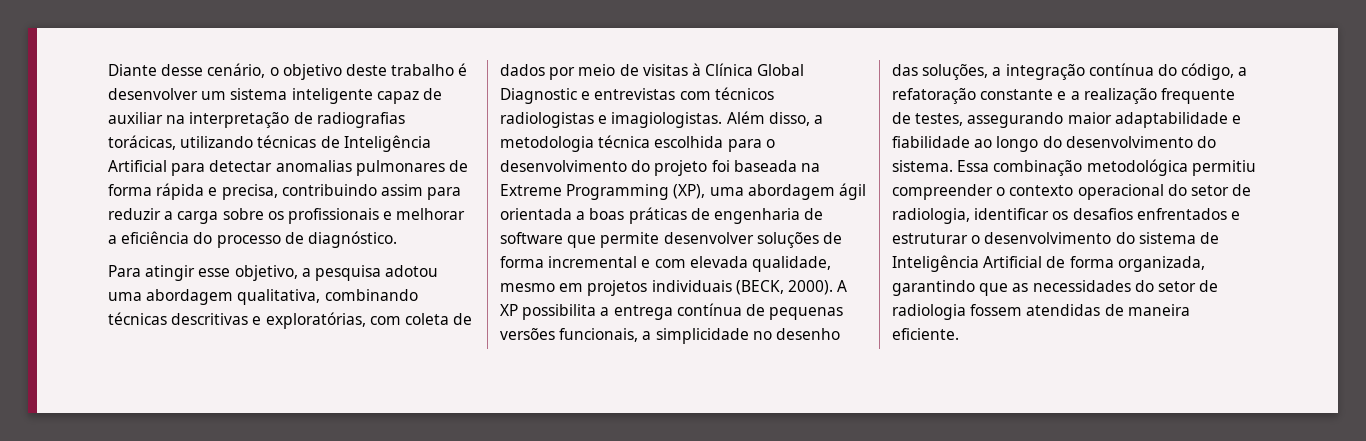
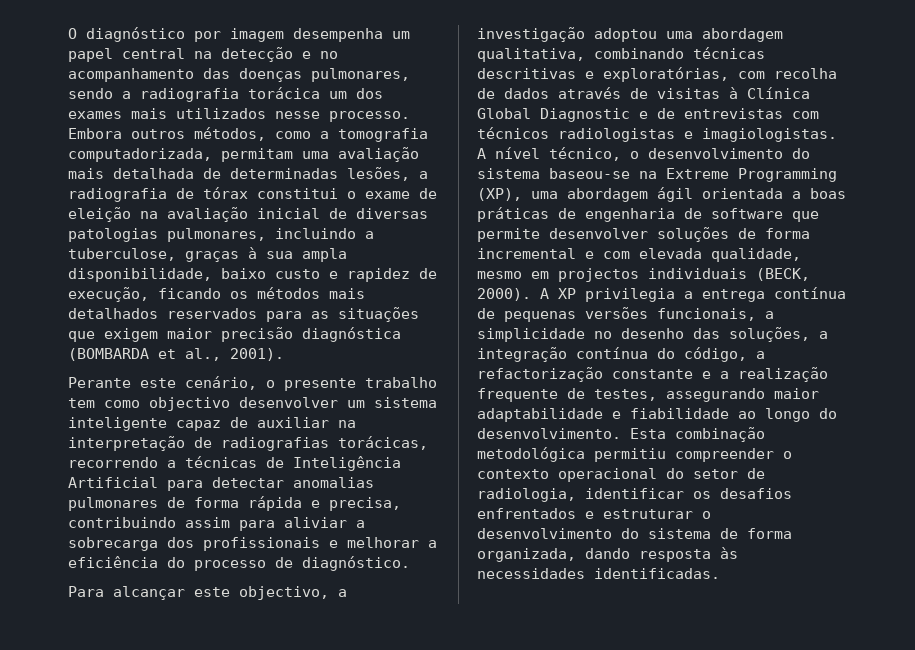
[108,63,468,80] Diante desse cenário, o objetivo deste trabalho é -> [68,27,410,42] [68,47,338,62] [68,68,410,82] [68,87,383,102] [68,108,410,122] [68,127,428,142] [68,147,419,162] [68,167,428,181] [68,187,437,202] [68,207,428,222] [68,228,374,242] [68,247,347,262] [68,268,437,282] [68,287,365,302] [68,307,419,322] [68,327,401,342] [68,348,284,361] [68,376,437,391] [68,397,230,411] O diagnóstico por imagem desempenha um papel central na detecção e no acompanhamento das doenças pulmonares, sendo a radiografia torácica um dos exames mais utilizados nesse processo. Embora outros métodos, como a tomografia computadorizada, permitam uma avaliação mais detalhada de determinadas lesões, a radiografia de tórax constitui o exame de eleição na avaliação inicial de diversas patologias pulmonares, incluindo a tuberculose, graças à sua ampla disponibilidade, baixo custo e rapidez de execução, ficando os métodos mais detalhados reservados para as situações que exigem maior precisão diagnóstica (BOMBARDA et al., 2001). // Perante este cenário, o presente trabalho tem como objectivo
[180,136,254,148] utilizando -> [68,457,176,468] recorrendo a
[108,208,284,224] reduzir a carga sobre os -> [284,517,365,528] [68,537,194,551] aliviar a sobrecarga dos
[145,265,439,281] atingir esse objetivo, a pesquisa adotou -> [113,586,347,600] [477,27,657,42] alcançar este objectivo, a investigação adoptou
[404,313,449,325] coleta -> [774,68,837,79] recolha
[549,64,616,80] por meio -> [558,87,621,99] através
(591, 95) none -> [657,108,675,119] de
[726,111,823,126] [500,135,775,152] [500,160,797,176] Além disso, a metodologia técnica escolhida para o desenvolvimento do projeto foi baseada -> [477,147,810,161] [477,168,630,179] A nível técnico, o desenvolvimento do sistema baseou-se
[587,280,648,296] projetos -> [558,268,639,282] projectos
[522,304,597,320] possibilita -> [585,288,675,302] privilegia
[892,88,976,104] refatoração -> [477,367,603,382] refactorização
[1065,136,1216,148] [892,160,990,172] desenvolvimento do sistema. Essa -> [477,428,666,439] desenvolvimento. Esta
[892,255,1205,272] [892,280,1219,296] [892,304,1190,320] [892,328,959,340] Inteligência Artificial de forma organizada, garantindo que as necessidades do setor de radiologia fossem atendidas de maneira eficiente. -> [747,528,792,539] [477,547,738,562] [477,568,720,579] forma organizada, dando resposta às necessidades identificadas.

